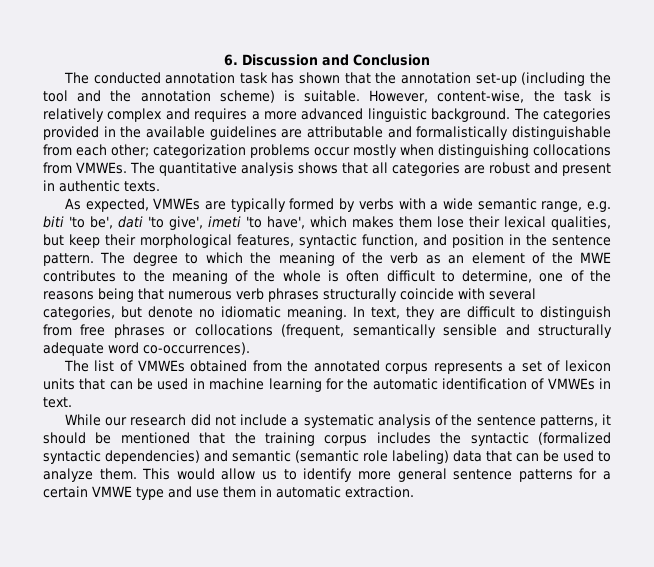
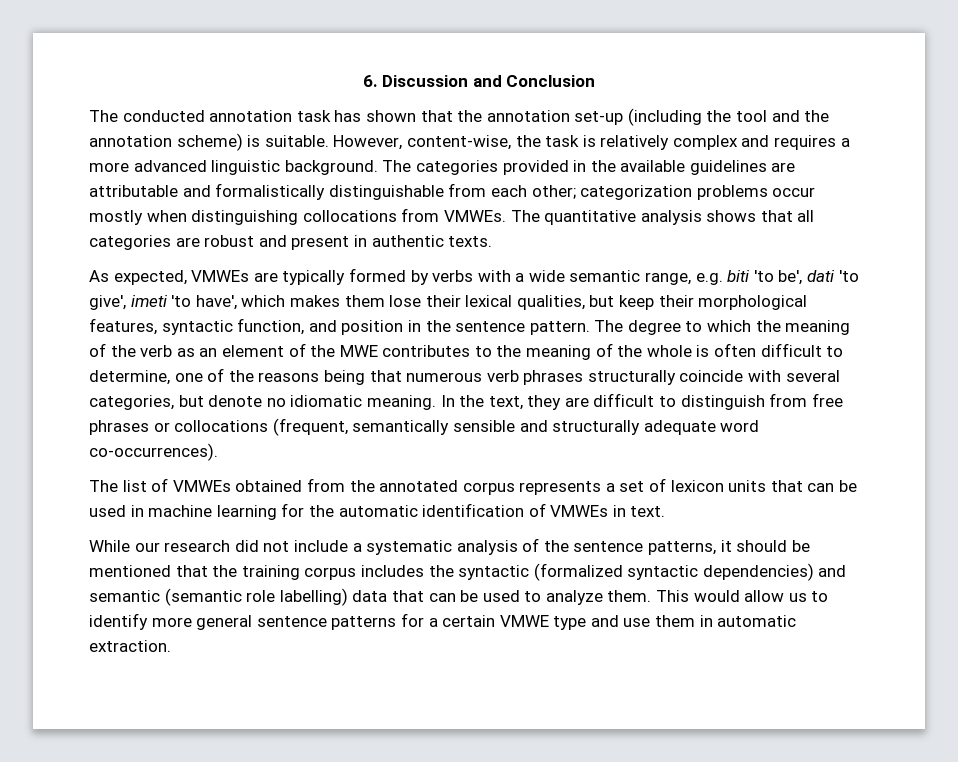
(365, 311) none -> [459,395,485,407] the
[392,450,449,464] labeling) -> [279,588,348,606] labelling)

